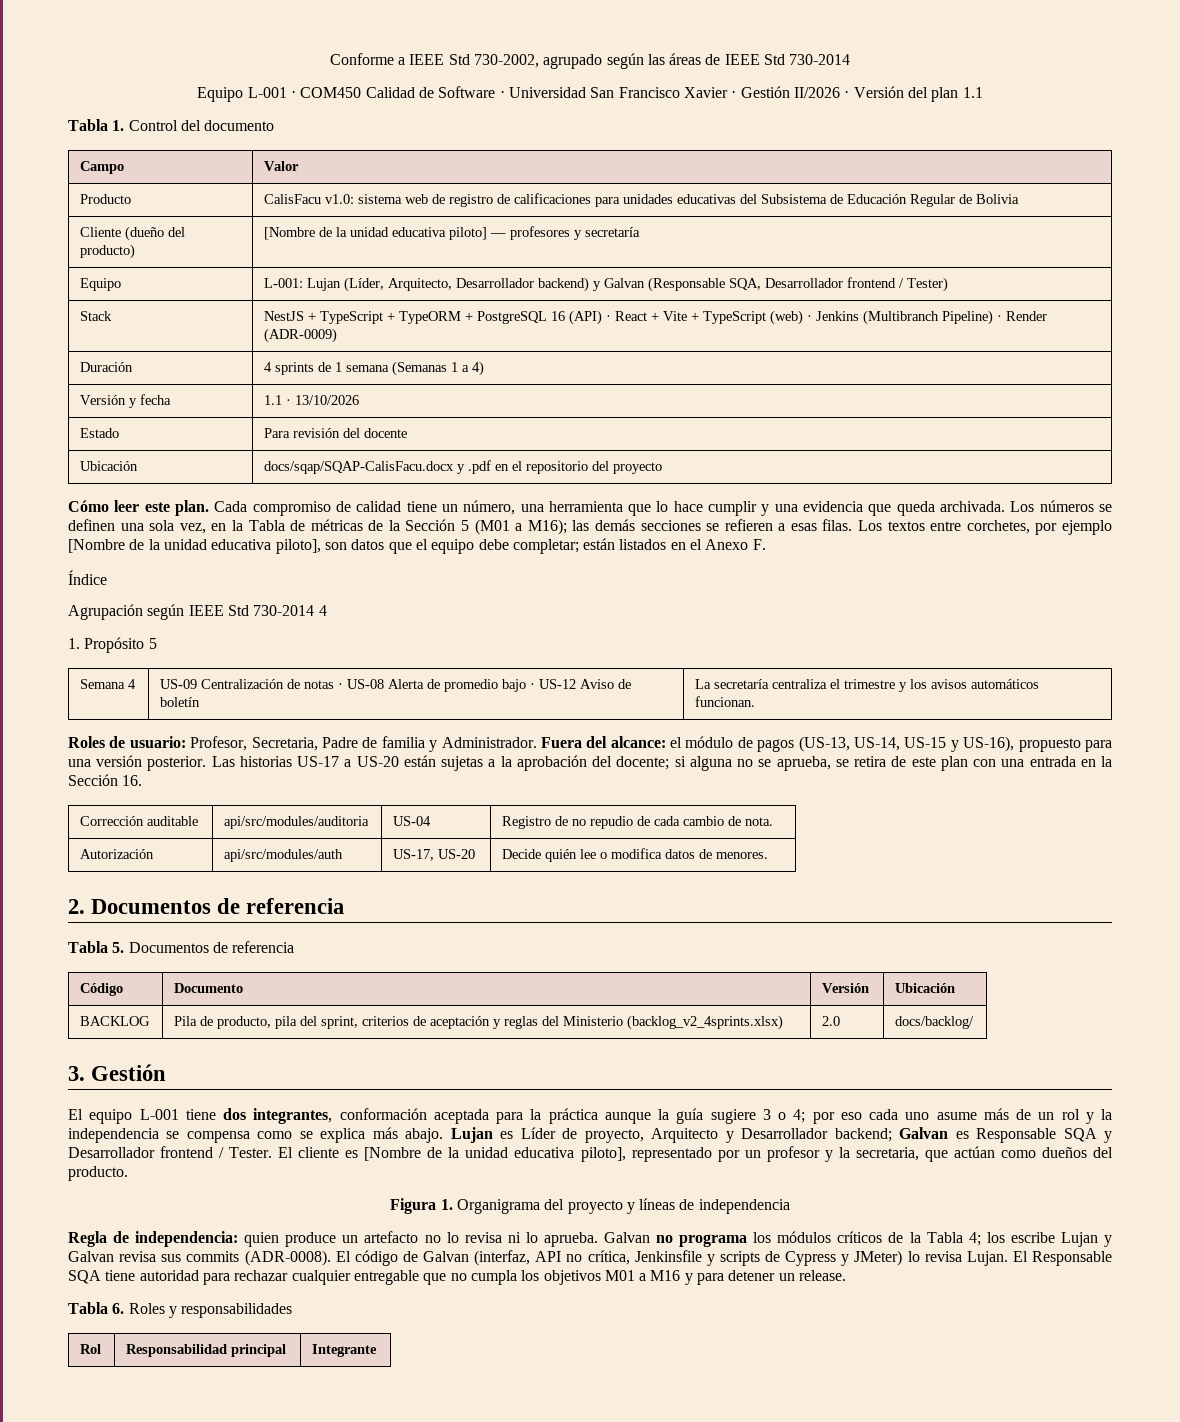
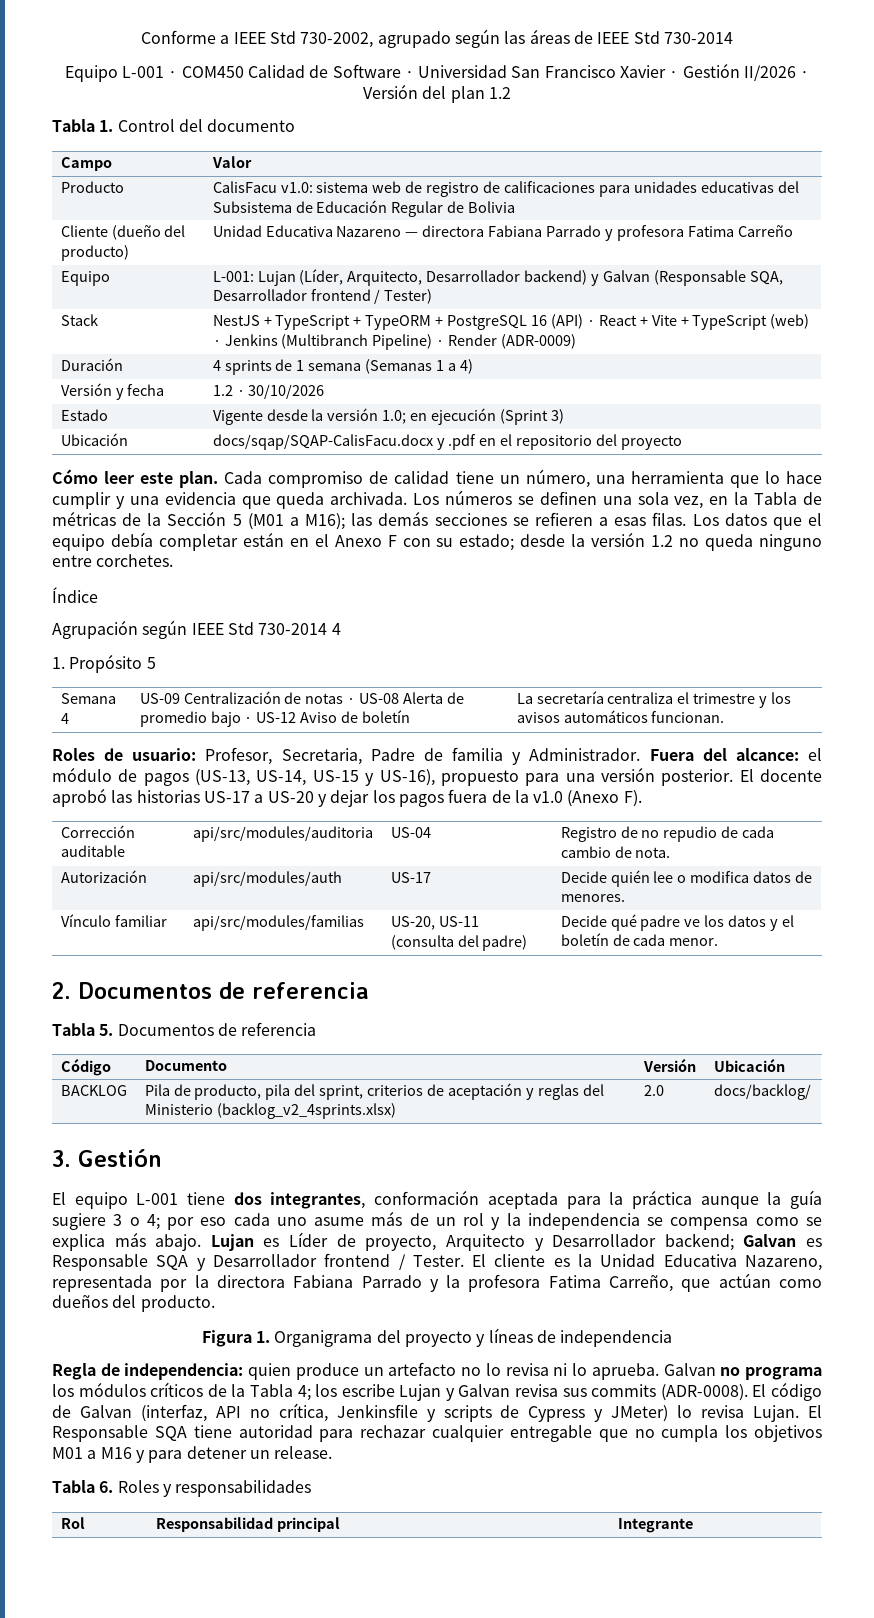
[962,87,983,98] 1.1 -> [488,87,511,99] 1.2
[264,226,641,240] [Nombre de la unidad educativa piloto] — profesores y secretaría -> [212,225,793,241] Unidad Educativa Nazareno — directora Fabiana Parrado y profesora Fatima Carreño
[264,395,360,405] [80,428,120,438] [264,428,408,438] 1.1 · 13/10/2026 // Estado | Para revisión del docente -> [212,384,325,399] [60,409,108,421] [212,408,564,425] 1.2 · 30/10/2026 // Estado | Vigente desde la versión 1.0; en ejecución (Sprint 3)
[887,520,1113,535] [68,538,766,554] textos entre corchetes, por ejemplo [Nombre de la unidad educativa piloto], son datos que el equipo debe completar; están listados en el Anexo F. -> [724,513,822,530] [52,532,823,551] [52,554,174,567] datos que el equipo debía completar están en el Anexo F con su estado; desde la versión 1.2 no queda ninguno entre corchetes.
[211,755,1113,771] [68,774,143,786] Las historias US-17 a US-20 están sujetas a la aprobación del docente; si alguna no se aprueba, se retira de este plan con una entrada en la Sección 16. -> [739,769,822,782] [52,788,642,807] El docente aprobó las historias US-17 a US-20 y dejar los pagos fuera de la v1.0 (Anexo F).
[393,849,476,861] US-17, US-20 -> [390,872,431,883] US-17
(769, 855) none -> [60,914,167,927] [192,915,364,931] [390,916,479,930] [390,935,528,951] [560,914,795,931] [560,933,719,946] // Vínculo familiar | api/src/modules/familias | US-20, US-11 (consulta del padre) | Decide qué padre ve los datos y el boletín de cada menor.
[364,1146,919,1162] [Nombre de la unidad educativa piloto], representado por un profesor y la secretaria, -> [578,1254,822,1271] [52,1274,674,1292] la Unidad Educativa Nazareno, representada por la directora Fabiana Parrado y la profesora Fatima Carreño,

